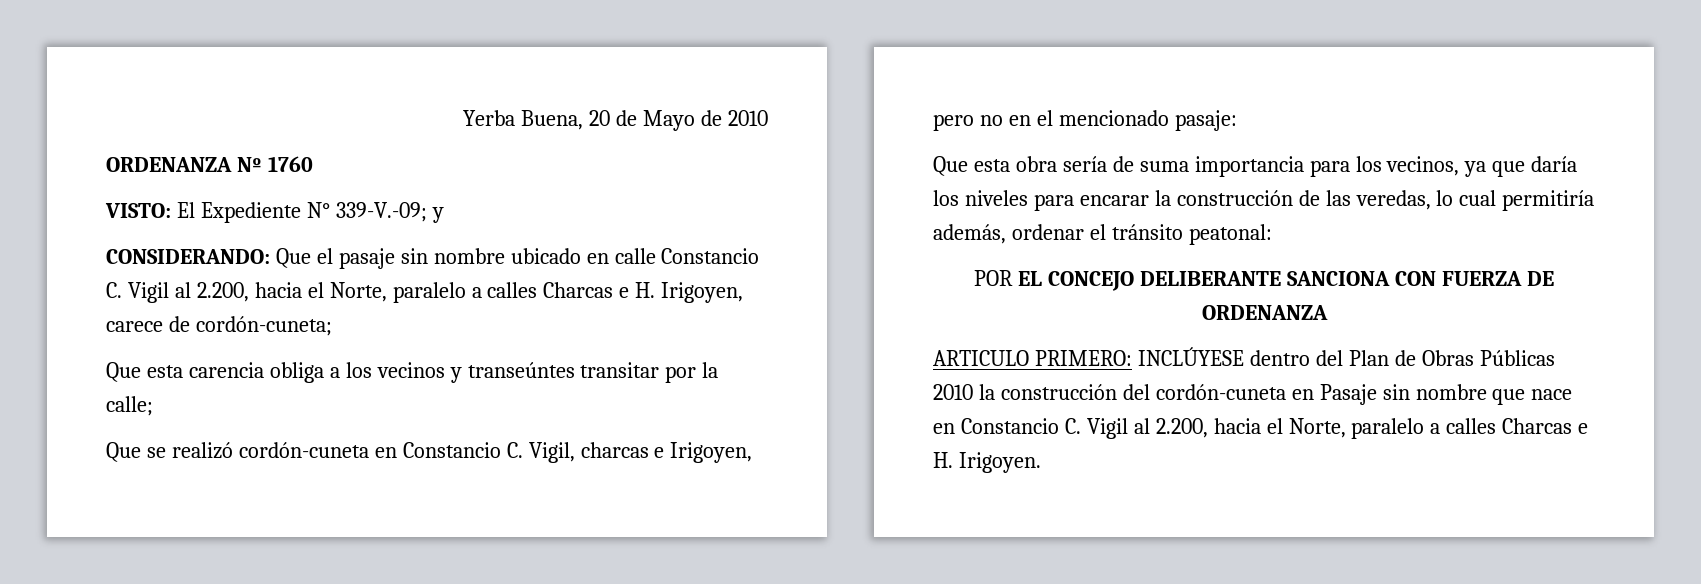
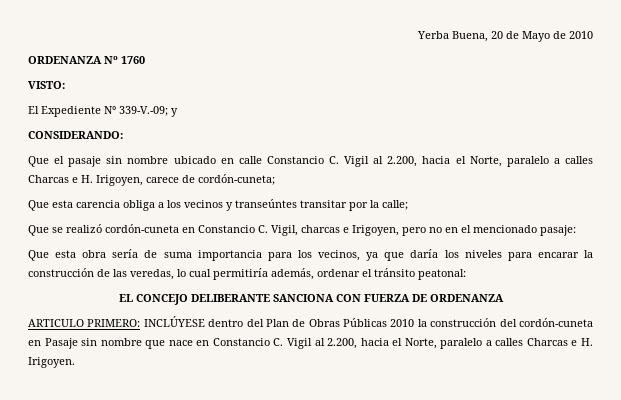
(171, 210) none -> (65, 85) //
(270, 256) none -> (123, 135) //
[974,270,1014,286] POR -> (466, 274) none

